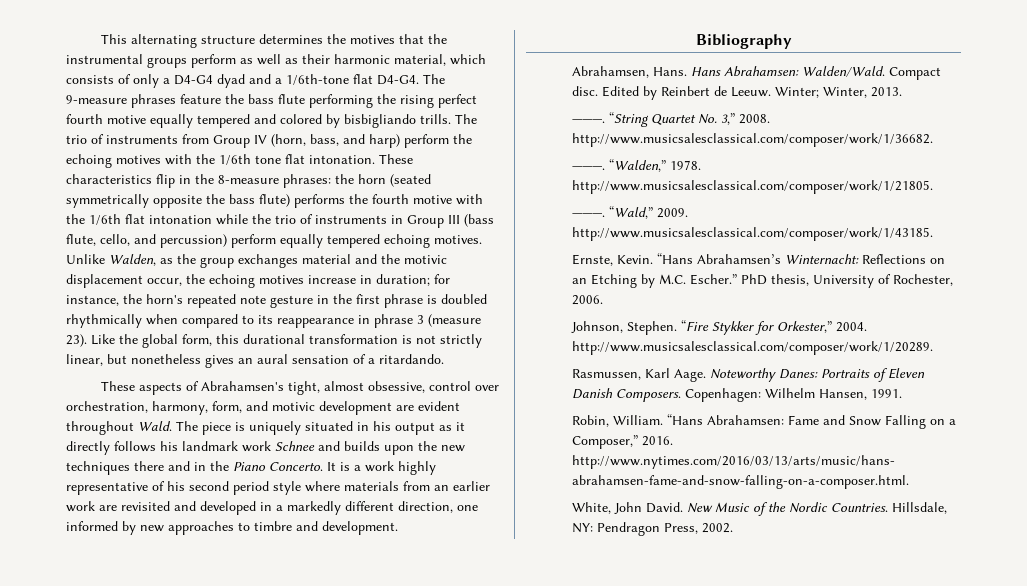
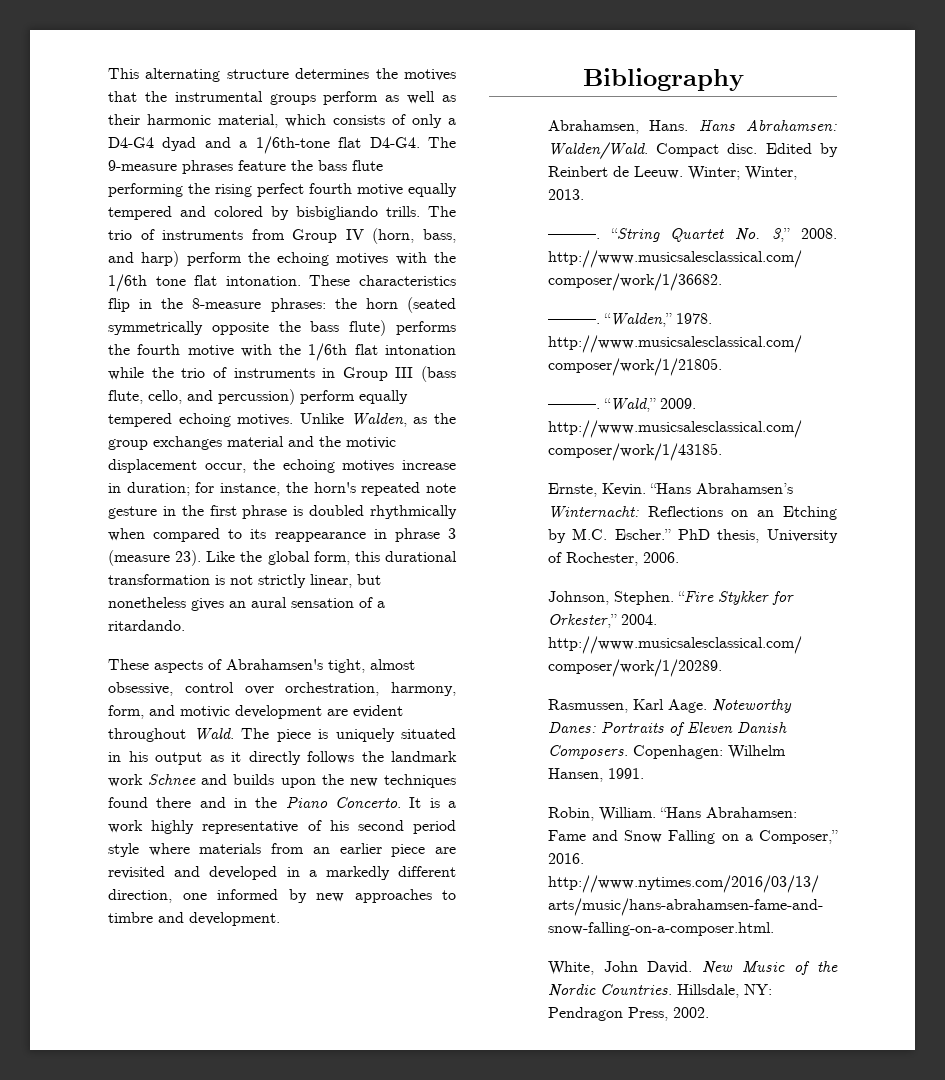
[160,441,178,451] his -> [361,751,384,762] the
(130, 468) none -> [108,797,148,808] found
[66,501,95,512] work -> [391,844,426,857] piece

